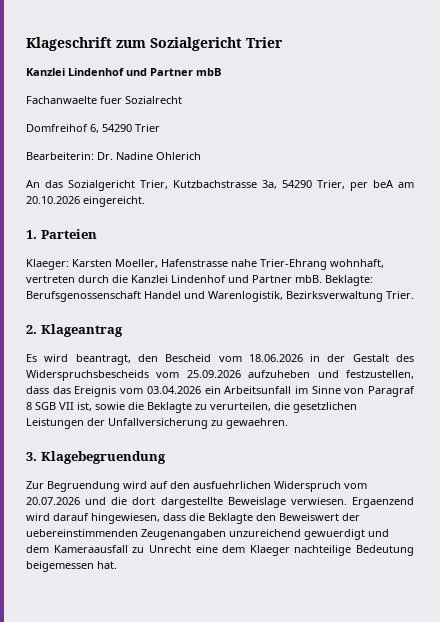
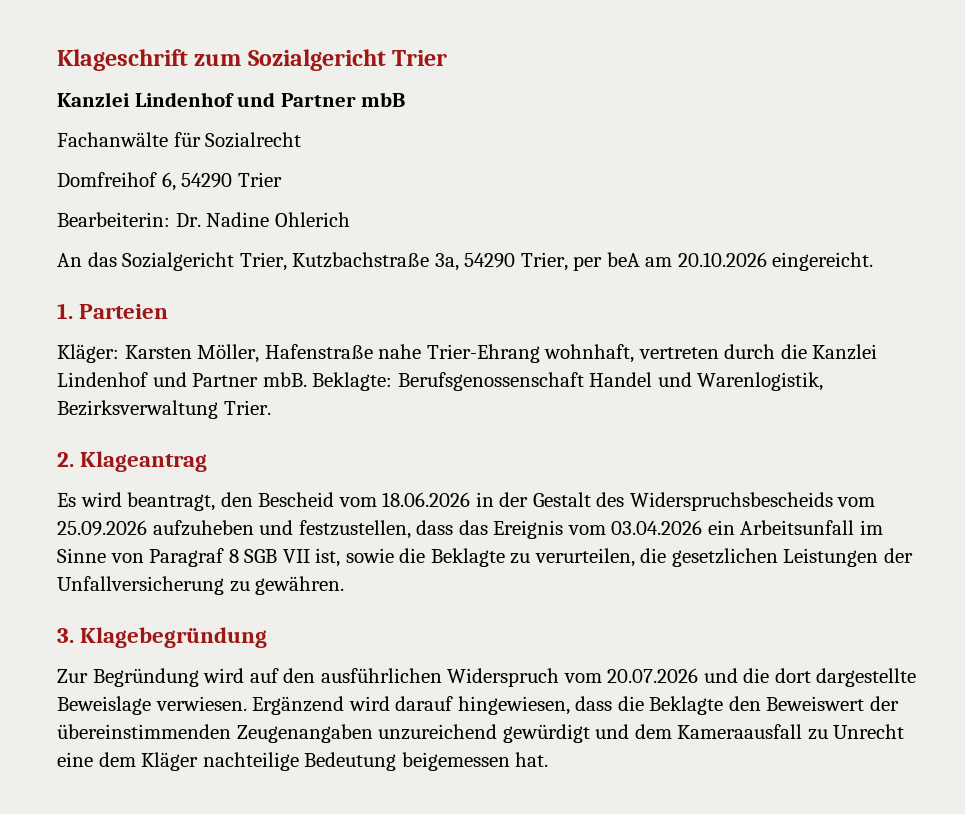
[26,96,122,104] Fachanwaelte fuer -> [57,132,201,147] Fachanwälte für
[173,180,257,188] Kutzbachstrasse -> [292,252,430,268] Kutzbachstraße
[26,259,228,270] Klaeger: Karsten Moeller, Hafenstrasse -> [57,344,373,363] Kläger: Karsten Möller, Hafenstraße
[226,418,288,429] gewaehren. -> [255,576,345,595] gewähren.
[40,451,166,464] Klagebegruendung -> [80,627,268,648] Klagebegründung
[47,481,120,492] Begruendung -> [92,668,199,687] Begründung
[193,481,271,489] ausfuehrlichen -> [320,668,442,683] ausführlichen
[352,497,414,508] Ergaenzend -> [252,696,345,715] Ergänzend
[26,529,138,537] uebereinstimmenden -> [57,724,231,739] übereinstimmenden
[304,529,365,540] gewuerdigt -> [502,724,590,743] gewürdigt
[249,545,290,556] Klaeger -> [141,752,199,771] Kläger

